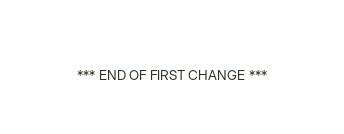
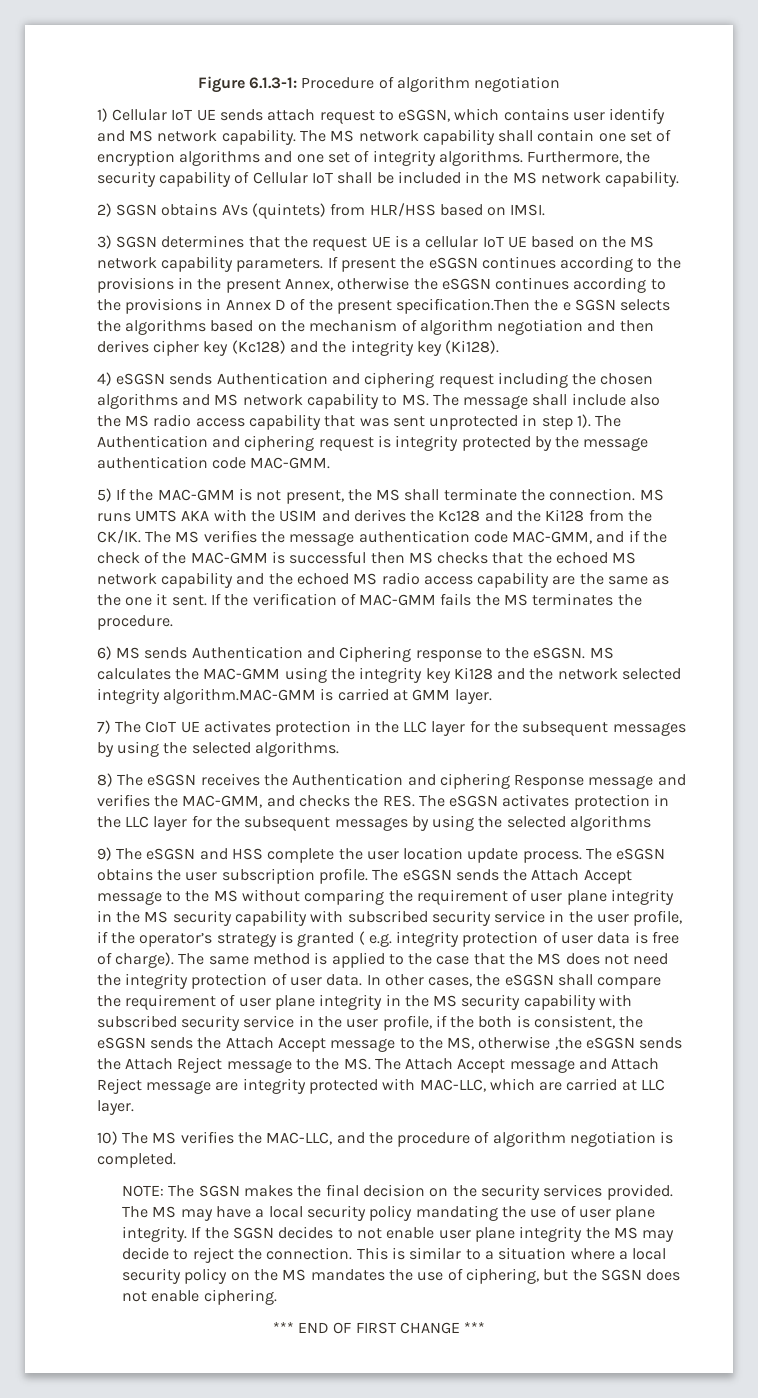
(76, 75) none -> [197,76,561,93] [96,108,666,124] [96,129,672,145] [96,150,651,166] [96,171,680,187] [96,203,546,219] [96,235,655,251] [96,256,681,272] [96,277,666,293] [96,298,671,314] [96,319,654,335] [96,340,500,356] [96,372,654,388] [96,393,661,409] [96,414,622,430] [96,435,649,451] [96,456,331,469] [96,488,664,504] [96,509,653,522] [96,530,668,546] [96,551,637,564] [96,572,670,588] [96,593,642,606] [96,615,173,630] [96,646,614,662] [96,667,682,683] [96,688,492,704] [96,720,686,736] [96,741,339,757] [96,773,686,789] [96,794,670,810] [96,815,652,831] [96,847,666,863] [96,868,632,884] [96,889,675,905] [96,910,683,926] [96,931,680,947] [96,952,669,968] [96,973,662,989] [96,994,633,1010] [96,1015,644,1031] [96,1036,683,1052] [96,1057,660,1073] [96,1078,666,1094] [96,1100,134,1115] [96,1131,674,1147] [96,1153,176,1168] [122,1184,673,1200] [122,1205,656,1221] [122,1226,675,1242] [122,1247,667,1263] [122,1268,681,1284] [122,1289,277,1305] Figure 6.1.3-1: Procedure of algorithm negotiation // 1) Cellular IoT UE sends attach request to eSGSN, which contains user identify and MS network capability. The MS network capability shall contain one set of encryption algorithms and one set of integrity algorithms. Furthermore, the security capability of Cellular IoT shall be included in the MS network capability. // 2) SGSN obtains AVs (quintets) from HLR/HSS based on IMSI. // 3) SGSN determines that the request UE is a cellular IoT UE based on the MS network capability parameters. If present the eSGSN continues according to the provisions in the present Annex, otherwise the eSGSN continues according to the provisions in Annex D of the present specification.Then the e SGSN selects the algorithms based on the mechanism of algorithm negotiation and then derives cipher key (Kc128) and the integrity key (Ki128). // 4) eSGSN sends Authentication and ciphering request including the chosen algorithms and MS network capability to MS. The message shall include also the MS radio access capability that was sent unprotected in step 1). The Authentication and ciphering request is integrity protected by the message authentication code MAC-GMM. // 5) If the MAC-GMM is not present, the MS shall terminate the connection. MS runs UMTS AKA with the USIM and derives the Kc128 and the Ki128 from the CK/IK. The MS verifies the message authentication code MAC-GMM, and if the check of the MAC-GMM is successful then MS checks that the echoed MS network capability and the echoed MS radio access capability are the same as the one it sent. If the verification of MAC-GMM fails the MS terminates the procedure. // 6) MS sends Authentication and Ciphering response to the eSGSN. MS calculates the MAC-GMM using the integrity key Ki128 and the network selected integrity algorithm.MAC-GMM is carried at GMM layer. // 7) The CIoT UE activates protection in the LLC layer for the subsequent messages by using the selected algorithms. // 8) The eSGSN receives the Authentication and ciphering Response message and verifies the MAC-GMM, and checks the RES. The eSGSN activates protection in the LLC layer for the subsequent messages by using the selected algorithms // 9) The eSGSN and HSS complete the user location update process. The eSGSN obtains the user subscription profile. The eSGSN sends the Attach Accept message to the MS without comparing the requirement of user plane integrity in the MS security capability with subscribed security service in the user profile, if the operator’s strategy is granted ( e.g. integrity protection of user data is free of charge). The same method is applied to the case that the MS does not need the integrity protection of user data. In other cases, the eSGSN shall compare the requirement of user plane integrity in the MS security capability with subscribed security service in the user profile, if the both is consistent, the eSGSN sends the Attach Accept message to the MS, otherwise ,the eSGSN sends the Attach Reject message to the MS. The Attach Accept message and Attach Reject message are integrity protected with MAC-LLC, which are carried at LLC layer. // 10) The MS verifies the MAC-LLC, and the procedure of algorithm negotiation is completed. // NOTE: The SGSN makes the final decision on the security services provided. The MS may have a local security policy mandating the use of user plane integrity. If the SGSN decides to not enable user plane integrity the MS may decide to reject the connection. This is similar to a situation where a local security policy on the MS mandates the use of ciphering, but the SGSN does not enable ciphering. //

